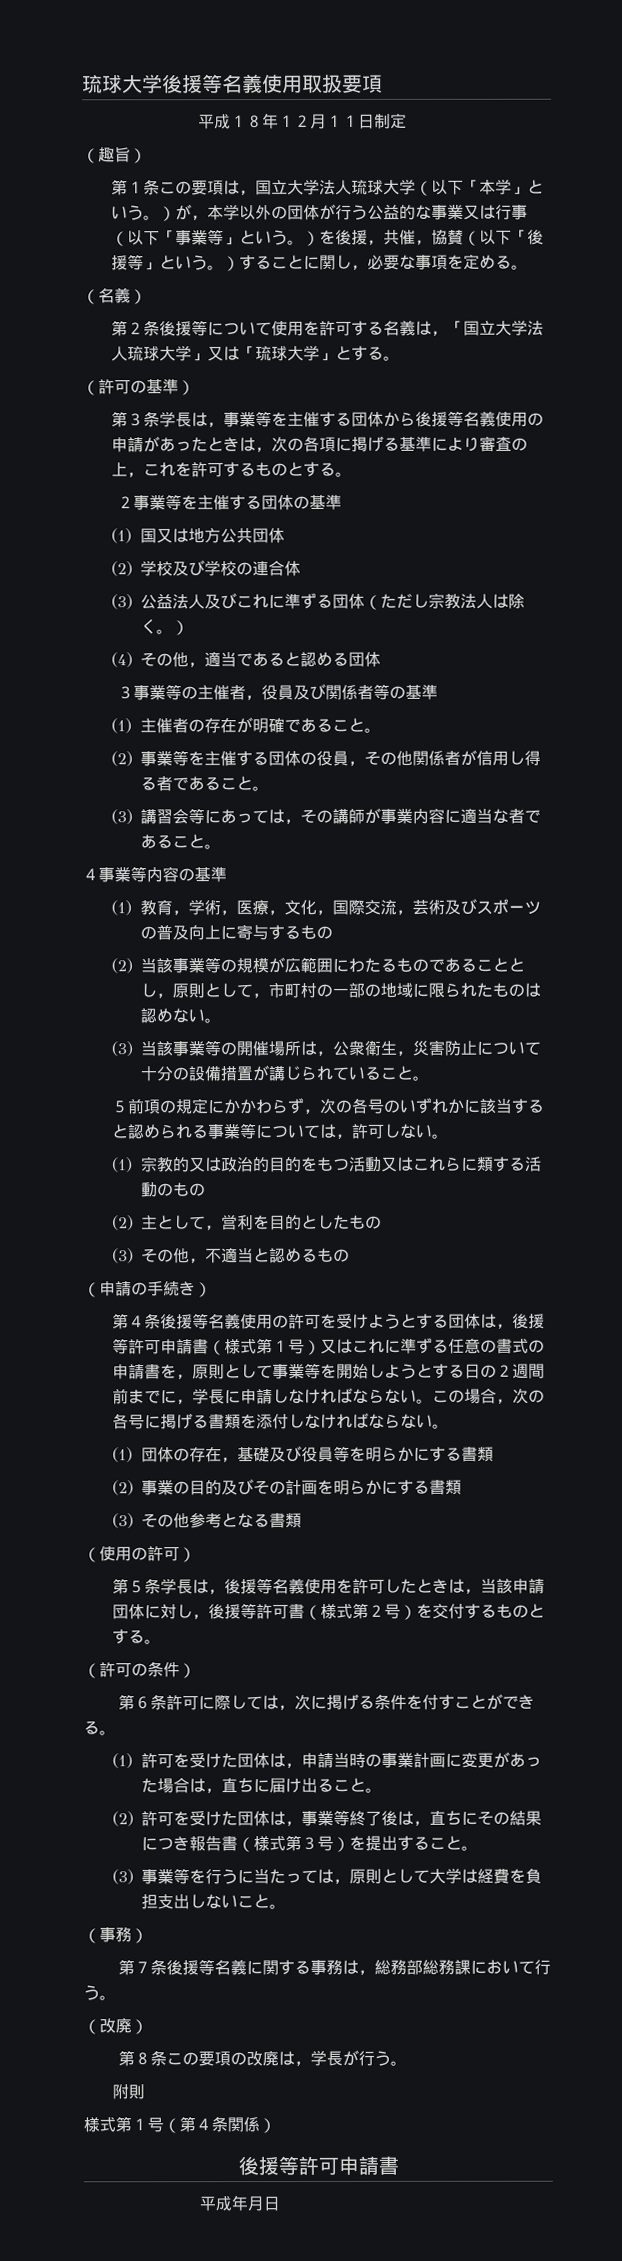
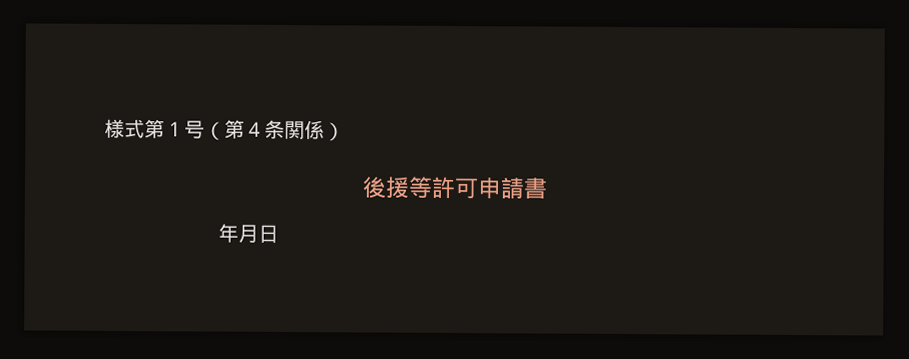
[82,73,383,94] [198,112,408,130] [82,147,147,164] [111,178,545,196] [111,203,529,222] [111,229,545,247] [111,253,529,272] [82,287,147,305] [111,319,545,337] [111,344,401,362] [82,378,195,396] [111,410,545,428] [111,435,529,453] [111,461,353,478] [117,493,343,511] [111,528,286,544] [111,560,302,577] [111,592,526,610] [140,619,190,636] [111,651,382,668] [117,683,439,701] [111,717,382,734] [111,749,542,767] [140,776,270,792] [111,807,542,825] [140,834,222,850] [82,866,227,883] [111,898,542,916] [140,924,334,941] [111,956,526,974] [140,982,542,999] [140,1008,222,1024] [111,1039,542,1057] [140,1065,430,1082] [111,1097,545,1115] [111,1123,450,1140] [112,1156,543,1173] [141,1182,207,1198] [112,1214,383,1231] [112,1247,351,1264] [83,1281,212,1298] [112,1313,546,1330] [112,1337,546,1356] [112,1362,546,1380] [112,1387,546,1405] [112,1412,450,1430] [112,1445,495,1463] [112,1479,463,1496] [112,1513,303,1529] [83,1546,196,1563] [112,1578,546,1595] [112,1602,546,1621] [112,1629,162,1645] [83,1661,196,1679] [118,1693,536,1711] [83,1721,116,1736] [112,1751,543,1769] [141,1777,383,1794] [112,1809,543,1827] [141,1835,479,1853] [112,1867,543,1885] [141,1894,287,1910] [83,1927,148,1944] [118,1959,552,1976] [83,1985,116,2001] [83,2018,148,2035] [118,2049,408,2067] [112,2084,146,2100] 琉球大学後援等名義使用取扱要項 // 平成１８年１２月１１日制定 // （趣旨） // 第１条この要項は，国立大学法人琉球大学（以下「本学」という。）が，本学以外の団体が行う公益的な事業又は行事（以下「事業等」という。）を後援，共催，協賛（以下「後援等」という。）することに関し，必要な事項を定める。 // （名義） // 第２条後援等について使用を許可する名義は，「国立大学法人琉球大学」又は「琉球大学」とする。 // （許可の基準） // 第３条学長は，事業等を主催する団体から後援等名義使用の申請があったときは，次の各項に掲げる基準により審査の上，これを許可するものとする。 // ２事業等を主催する団体の基準 // (1)国又は地方公共団体 // (2)学校及び学校の連合体 // (3)公益法人及びこれに準ずる団体（ただし宗教法人は除く。） // (4)その他，適当であると認める団体 // ３事業等の主催者，役員及び関係者等の基準 // (1)主催者の存在が明確であること。 // (2)事業等を主催する団体の役員，その他関係者が信用し得る者であること。 // (3)講習会等にあっては，その講師が事業内容に適当な者であること。 // ４事業等内容の基準 // (1)教育，学術，医療，文化，国際交流，芸術及びスポーツの普及向上に寄与するもの // (2)当該事業等の規模が広範囲にわたるものであることとし，原則として，市町村の一部の地域に限られたものは認めない。 // (3)当該事業等の開催場所は，公衆衛生，災害防止について十分の設備措置が講じられていること。 // ５前項の規定にかかわらず，次の各号のいずれかに該当すると認められる事業等については，許可しない。 // (1)宗教的又は政治的目的をもつ活動又はこれらに類する活動のもの // (2)主として，営利を目的としたもの // (3)その他，不適当と認めるもの // （申請の手続き） // 第４条後援等名義使用の許可を受けようとする団体は，後援等許可申請書（様式第１号）又はこれに準ずる任意の書式の申請書を，原則として事業等を開始しようとする日の２週間前までに，学長に申請しなければならない。この場合，次の各号に掲げる書類を添付しなければならない。 // (1)団体の存在，基礎及び役員等を明らかにする書類 // (2)事業の目的及びその計画を明らかにする書類 // (3)その他参考となる書類 // （使用の許可） // 第５条学長は，後援等名義使用を許可したときは，当該申請団体に対し，後援等許可書（様式第２号）を交付するものとする。 // （許可の条件） // 第６条許可に際しては，次に掲げる条件を付すことができる。 // (1)許可を受けた団体は，申請当時の事業計画に変更があった場合は，直ちに届け出ること。 // (2)許可を受けた団体は，事業等終了後は，直ちにその結果につき報告書（様式第３号）を提出すること。 // (3)事業等を行うに当たっては，原則として大学は経費を負担支出しないこと。 // （事務） // 第７条後援等名義に関する事務は，総務部総務課において行う。 // （改廃） // 第８条この要項の改廃は，学長が行う。 // 附則 // -> (104, 128) none
[199,2196,233,2212] 平成 -> (548, 188) none

